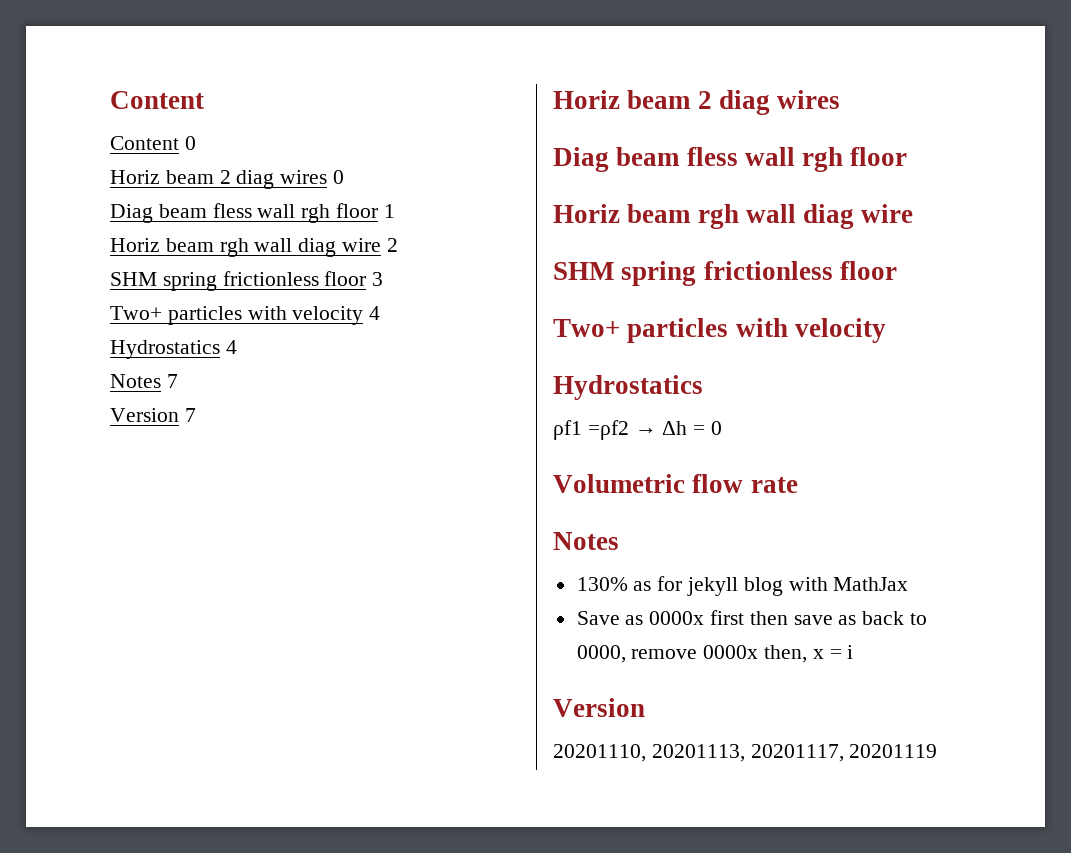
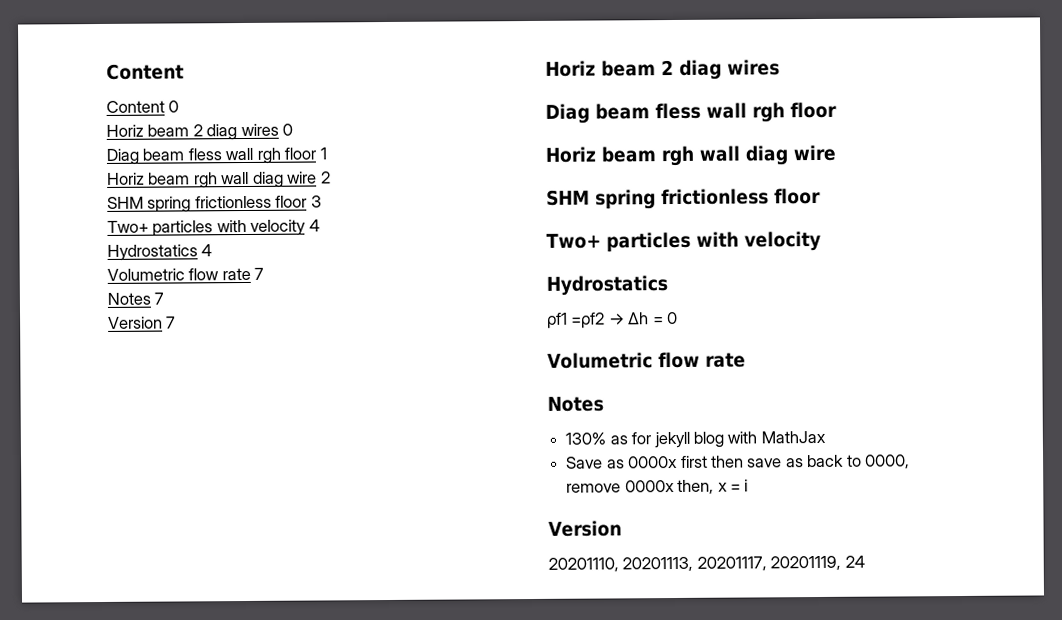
(237, 347) none -> [107,267,265,281] // Volumetric flow rate 7
[849,744,938,758] 20201119 -> [770,555,865,571] 20201119, 24

